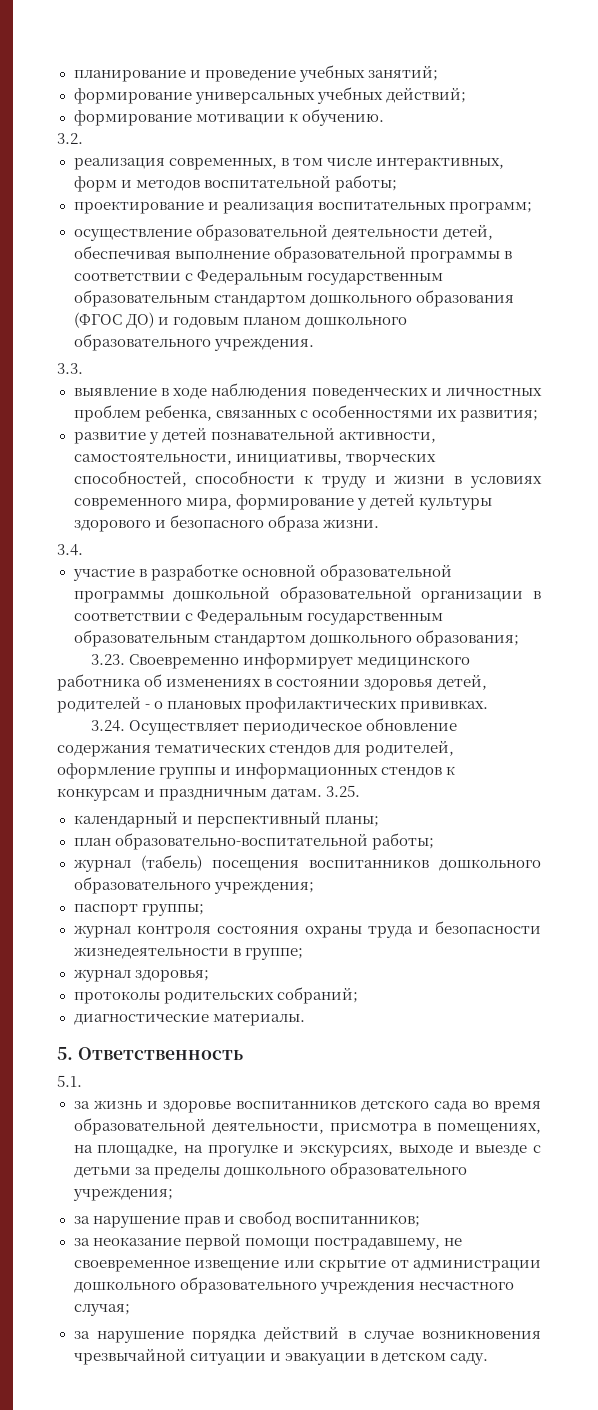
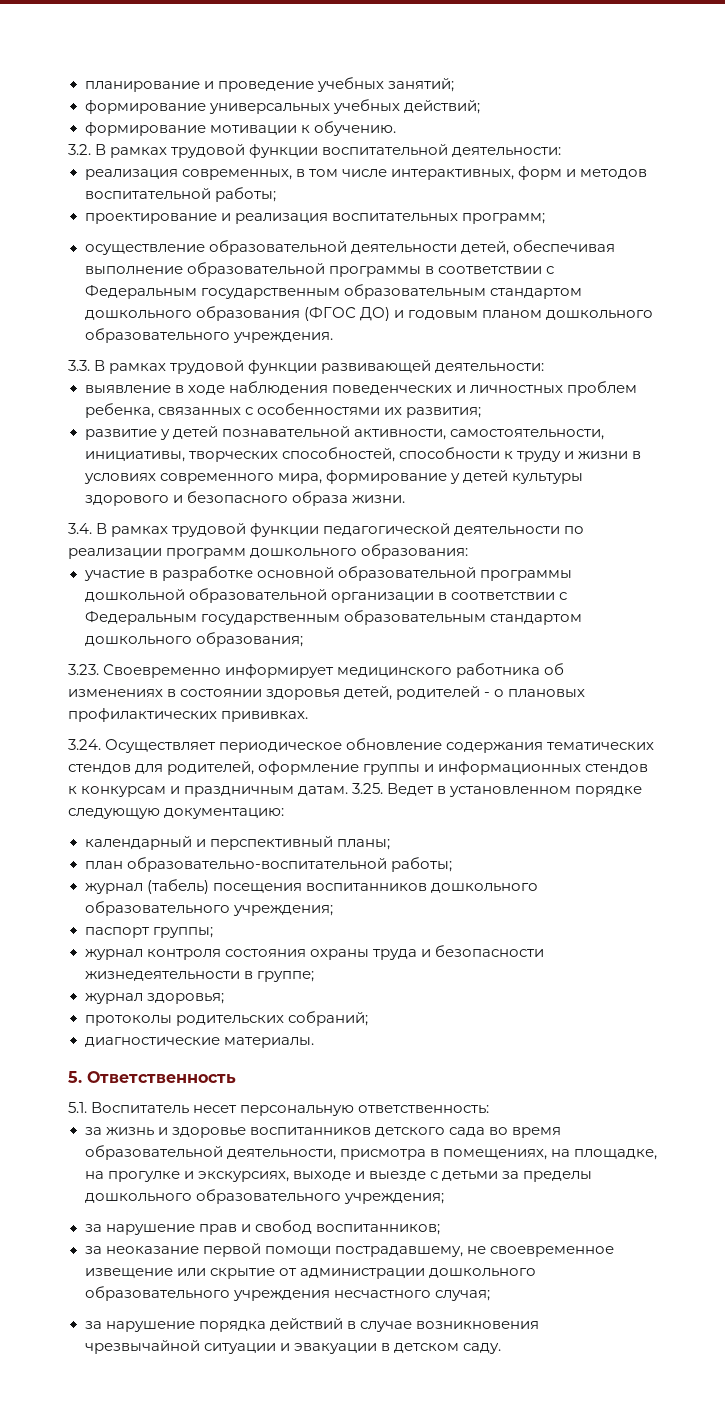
(83, 138) none -> [95,144,562,158] В рамках трудовой функции воспитательной деятельности:
(83, 368) none -> [94,360,545,374] В рамках трудовой функции развивающей деятельности:
(83, 550) none -> [96,523,585,537] [68,544,469,559] В рамках трудовой функции педагогической деятельности по реализации программ дошкольного образования:
(361, 791) none -> [387,783,643,797] [68,808,285,819] Ведет в установленном порядке следующую документацию:
(82, 1081) none -> [91,1102,490,1116] Воспитатель несет персональную ответственность:

